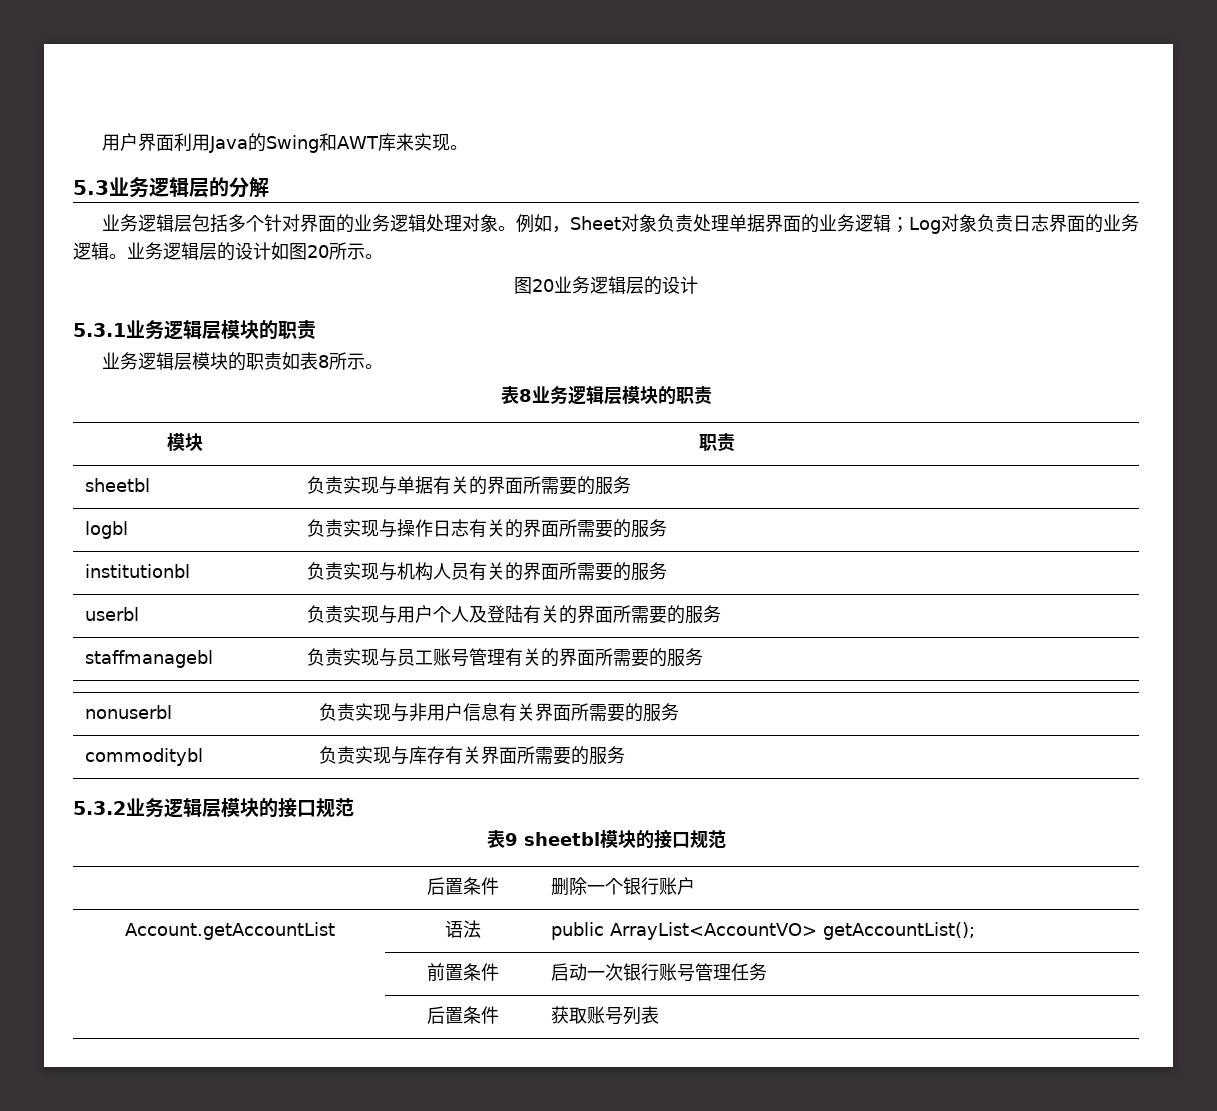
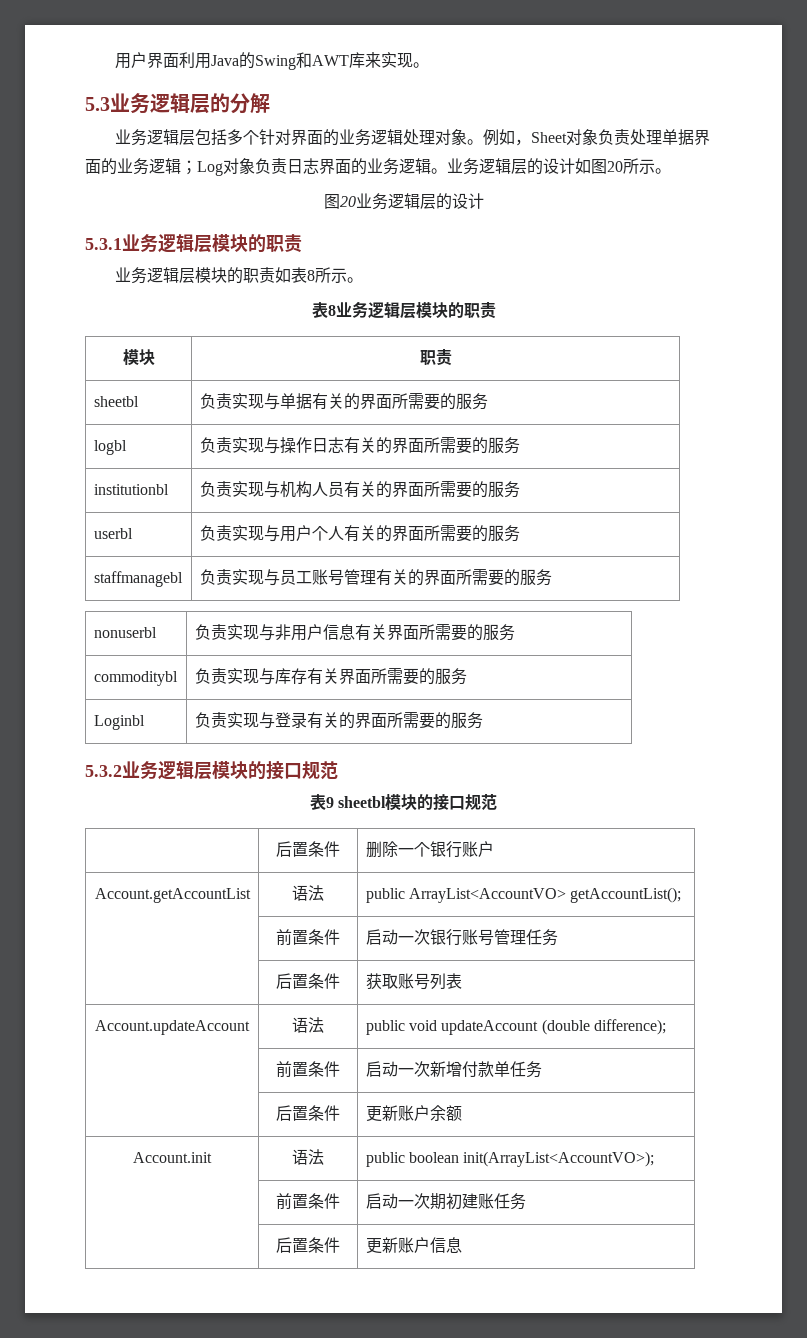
[468,605,523,623] 及登陆 -> (344, 533) none
(625, 755) none -> [93,715,145,730] [194,712,483,729] // Loginbl | 负责实现与登录有关的界面所需要的服务
(659, 1015) none -> [95,1020,250,1035] [292,1017,324,1033] [365,1019,666,1035] [276,1061,340,1078] [365,1061,542,1078] [276,1105,340,1121] [365,1105,462,1122] [133,1152,212,1163] [292,1149,324,1165] [365,1151,655,1167] [276,1193,340,1210] [365,1193,526,1210] [276,1237,340,1253] [365,1237,462,1254] // Account.updateAccount | 语法 | public void updateAccount (double difference); // | 前置条件 | 启动一次新增付款单任务 // | 后置条件 | 更新账户余额 // Account.init | 语法 | public boolean init(ArrayList<AccountVO>); // | 前置条件 | 启动一次期初建账任务 // | 后置条件 | 更新账户信息

